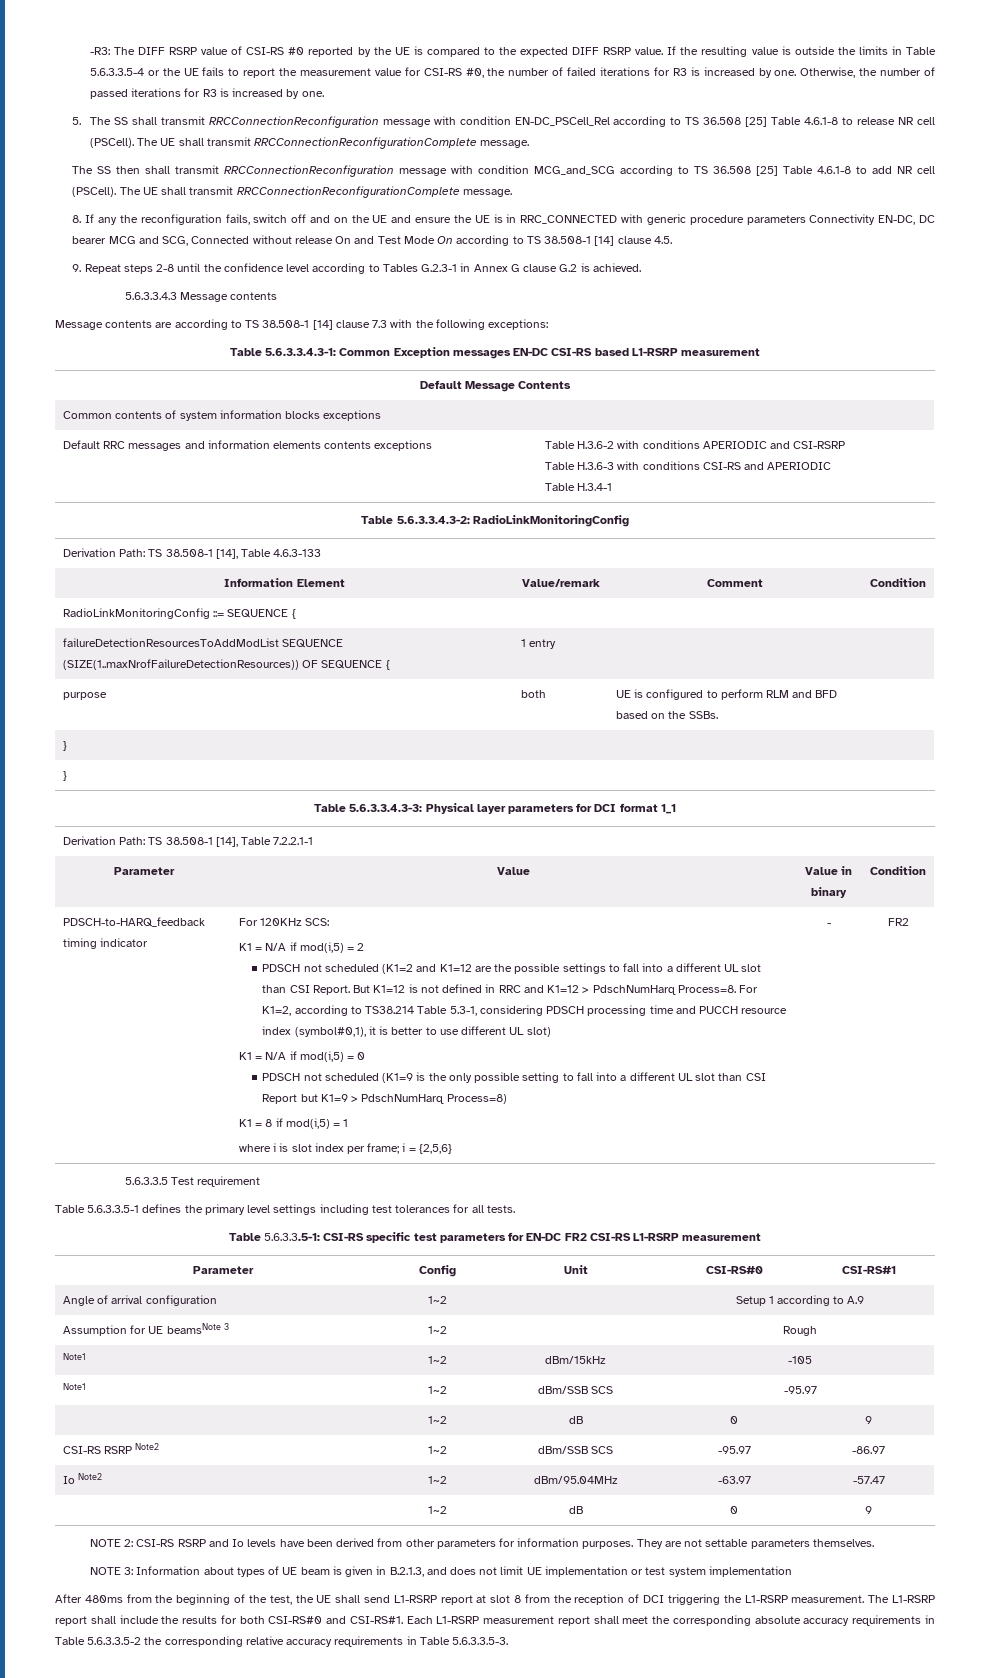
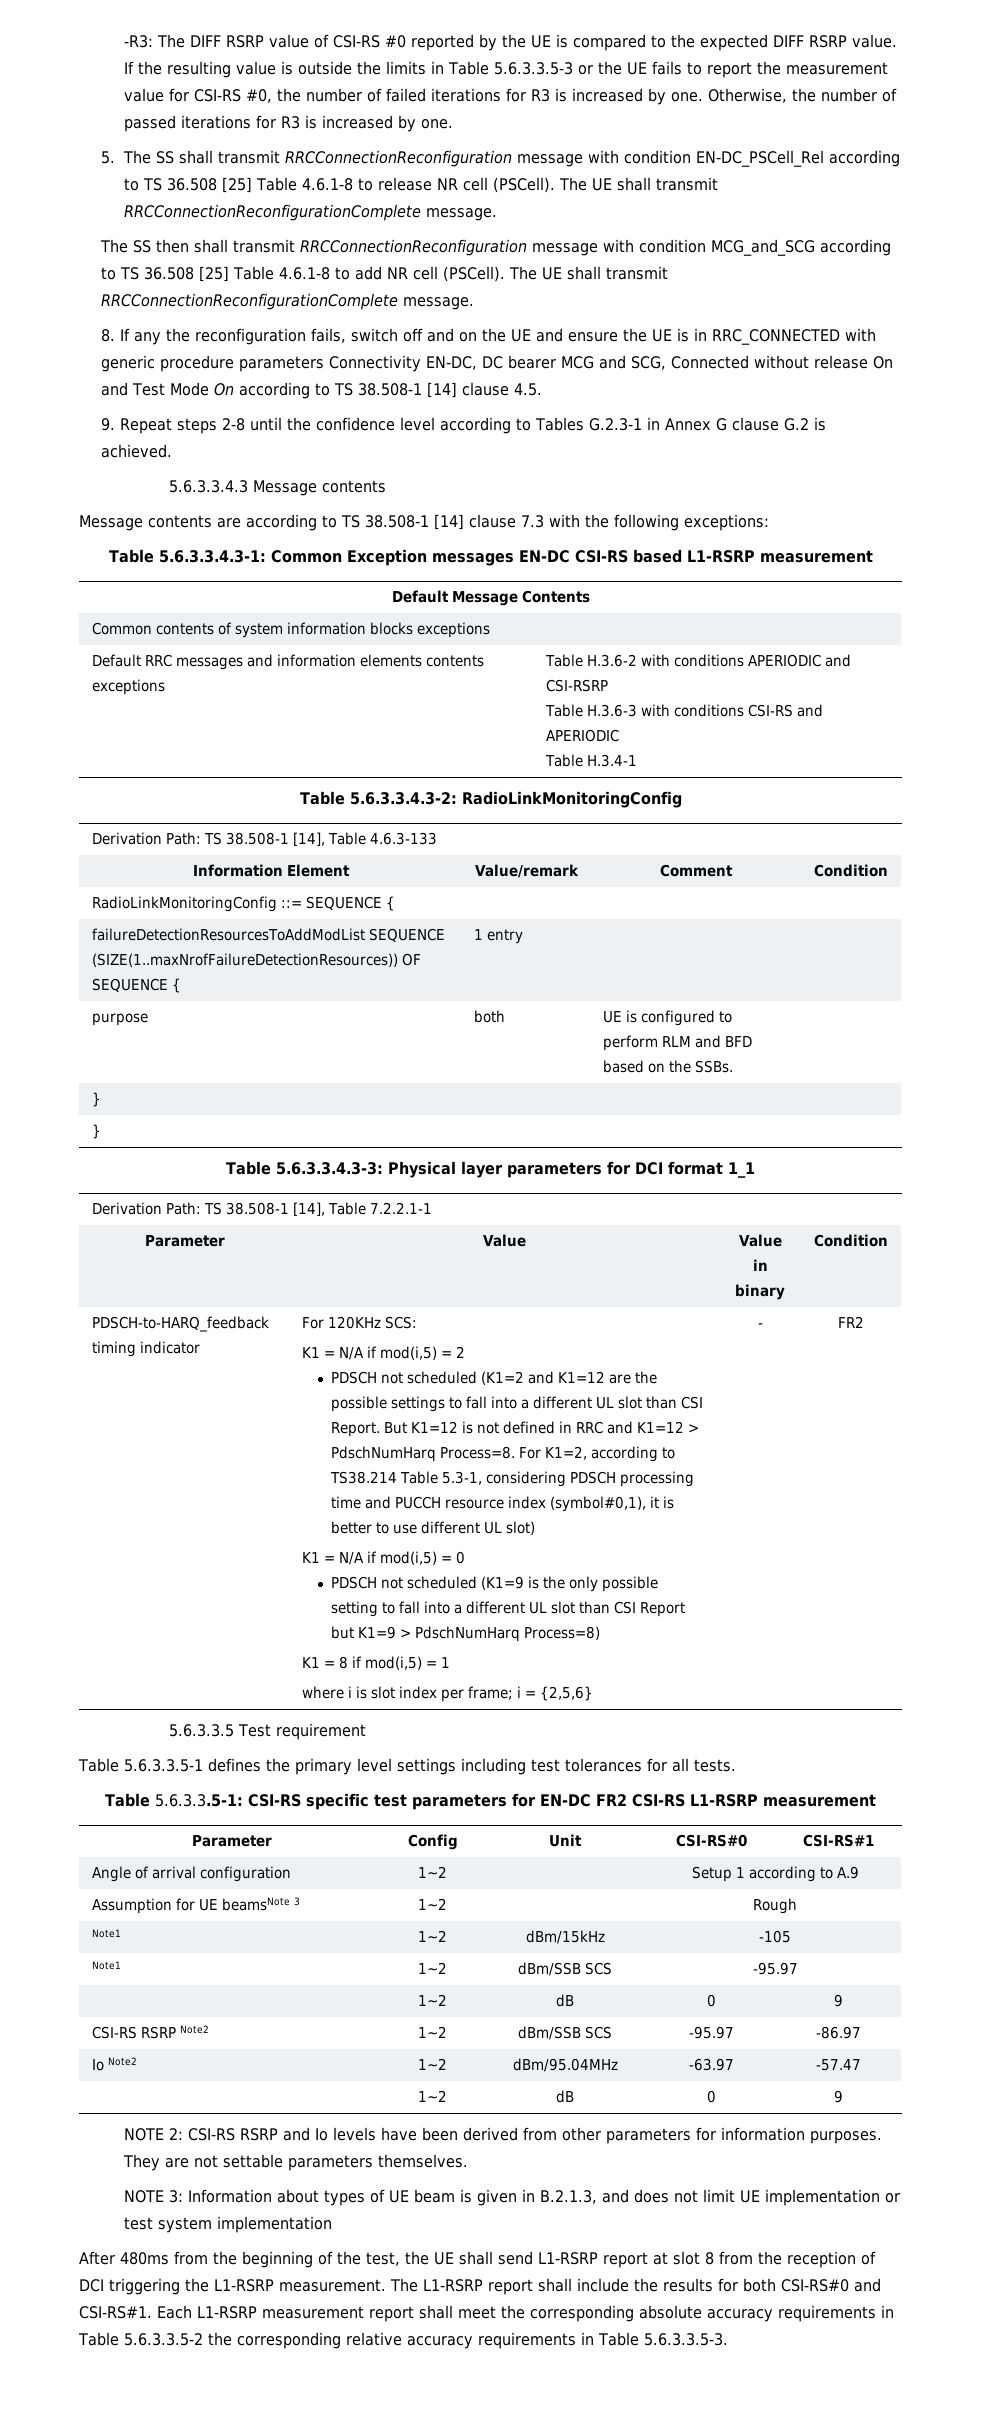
[89,68,144,76] 5.6.3.3.5-4 -> [493,62,573,75] 5.6.3.3.5-3

